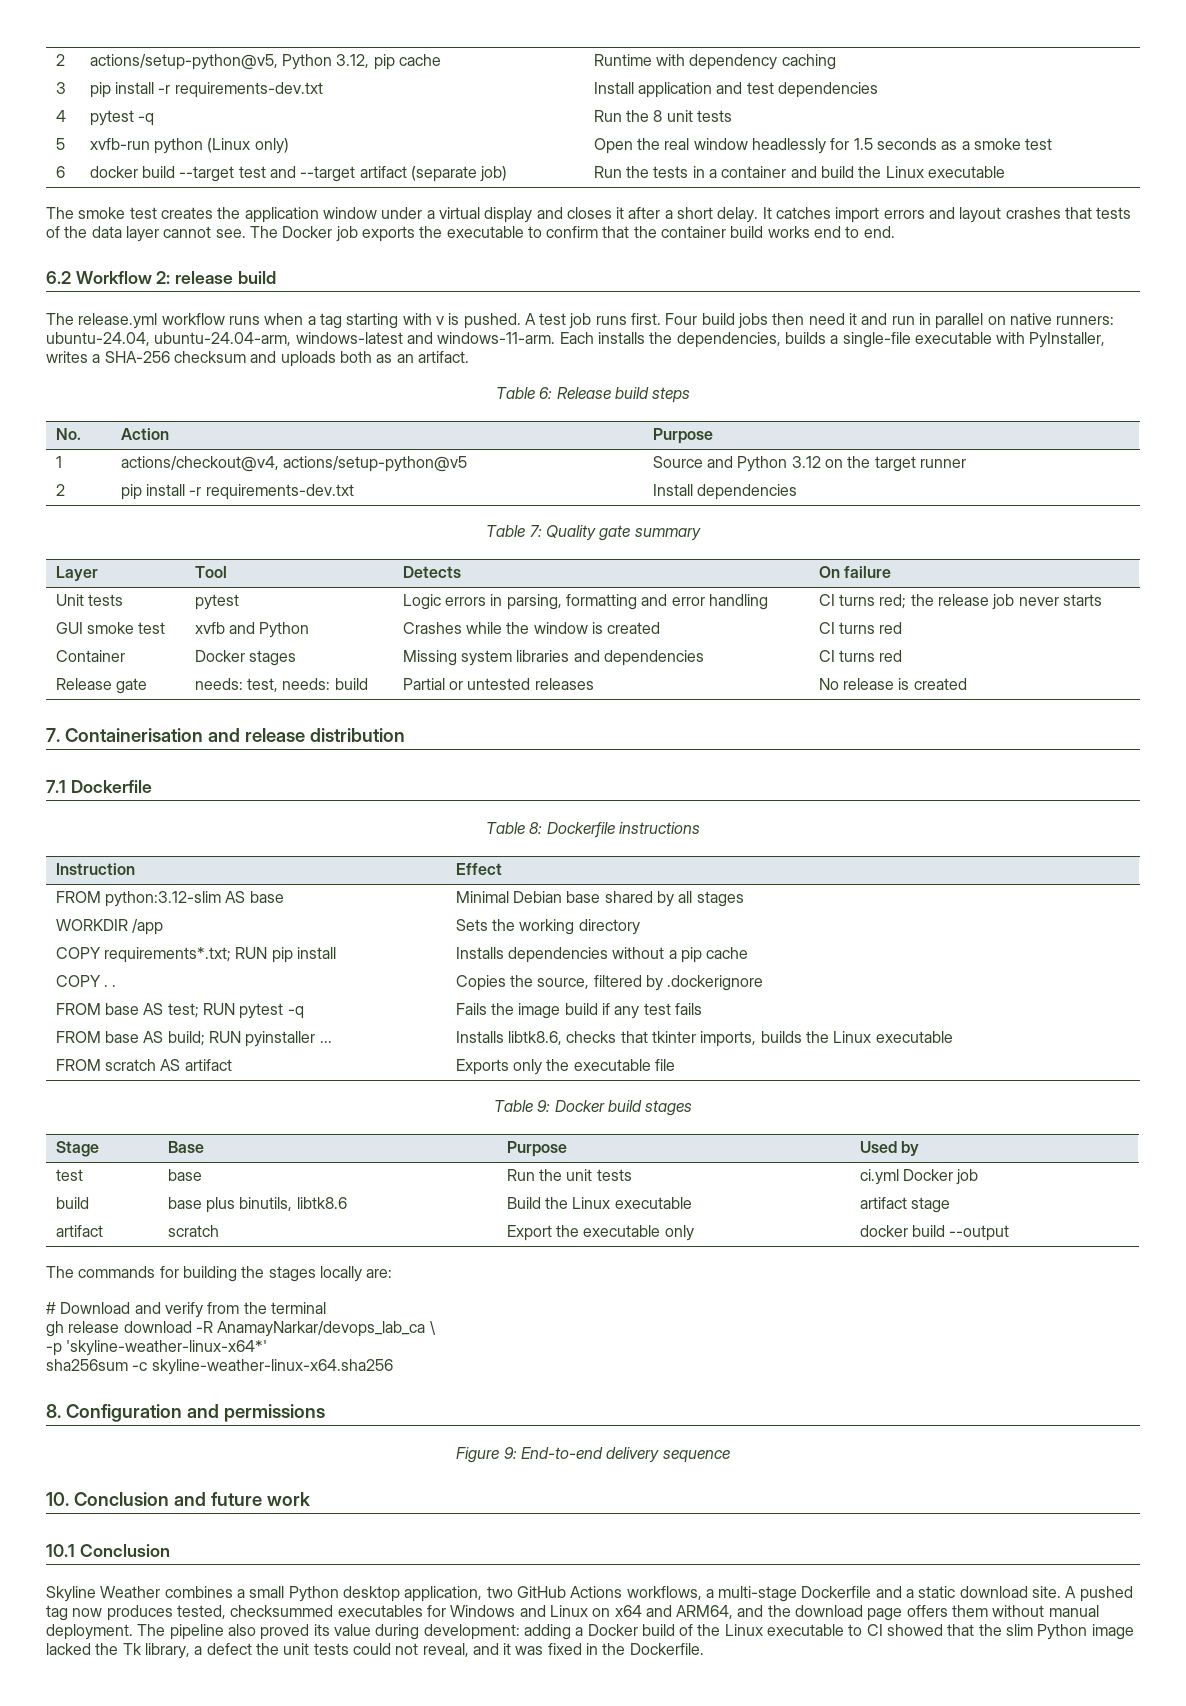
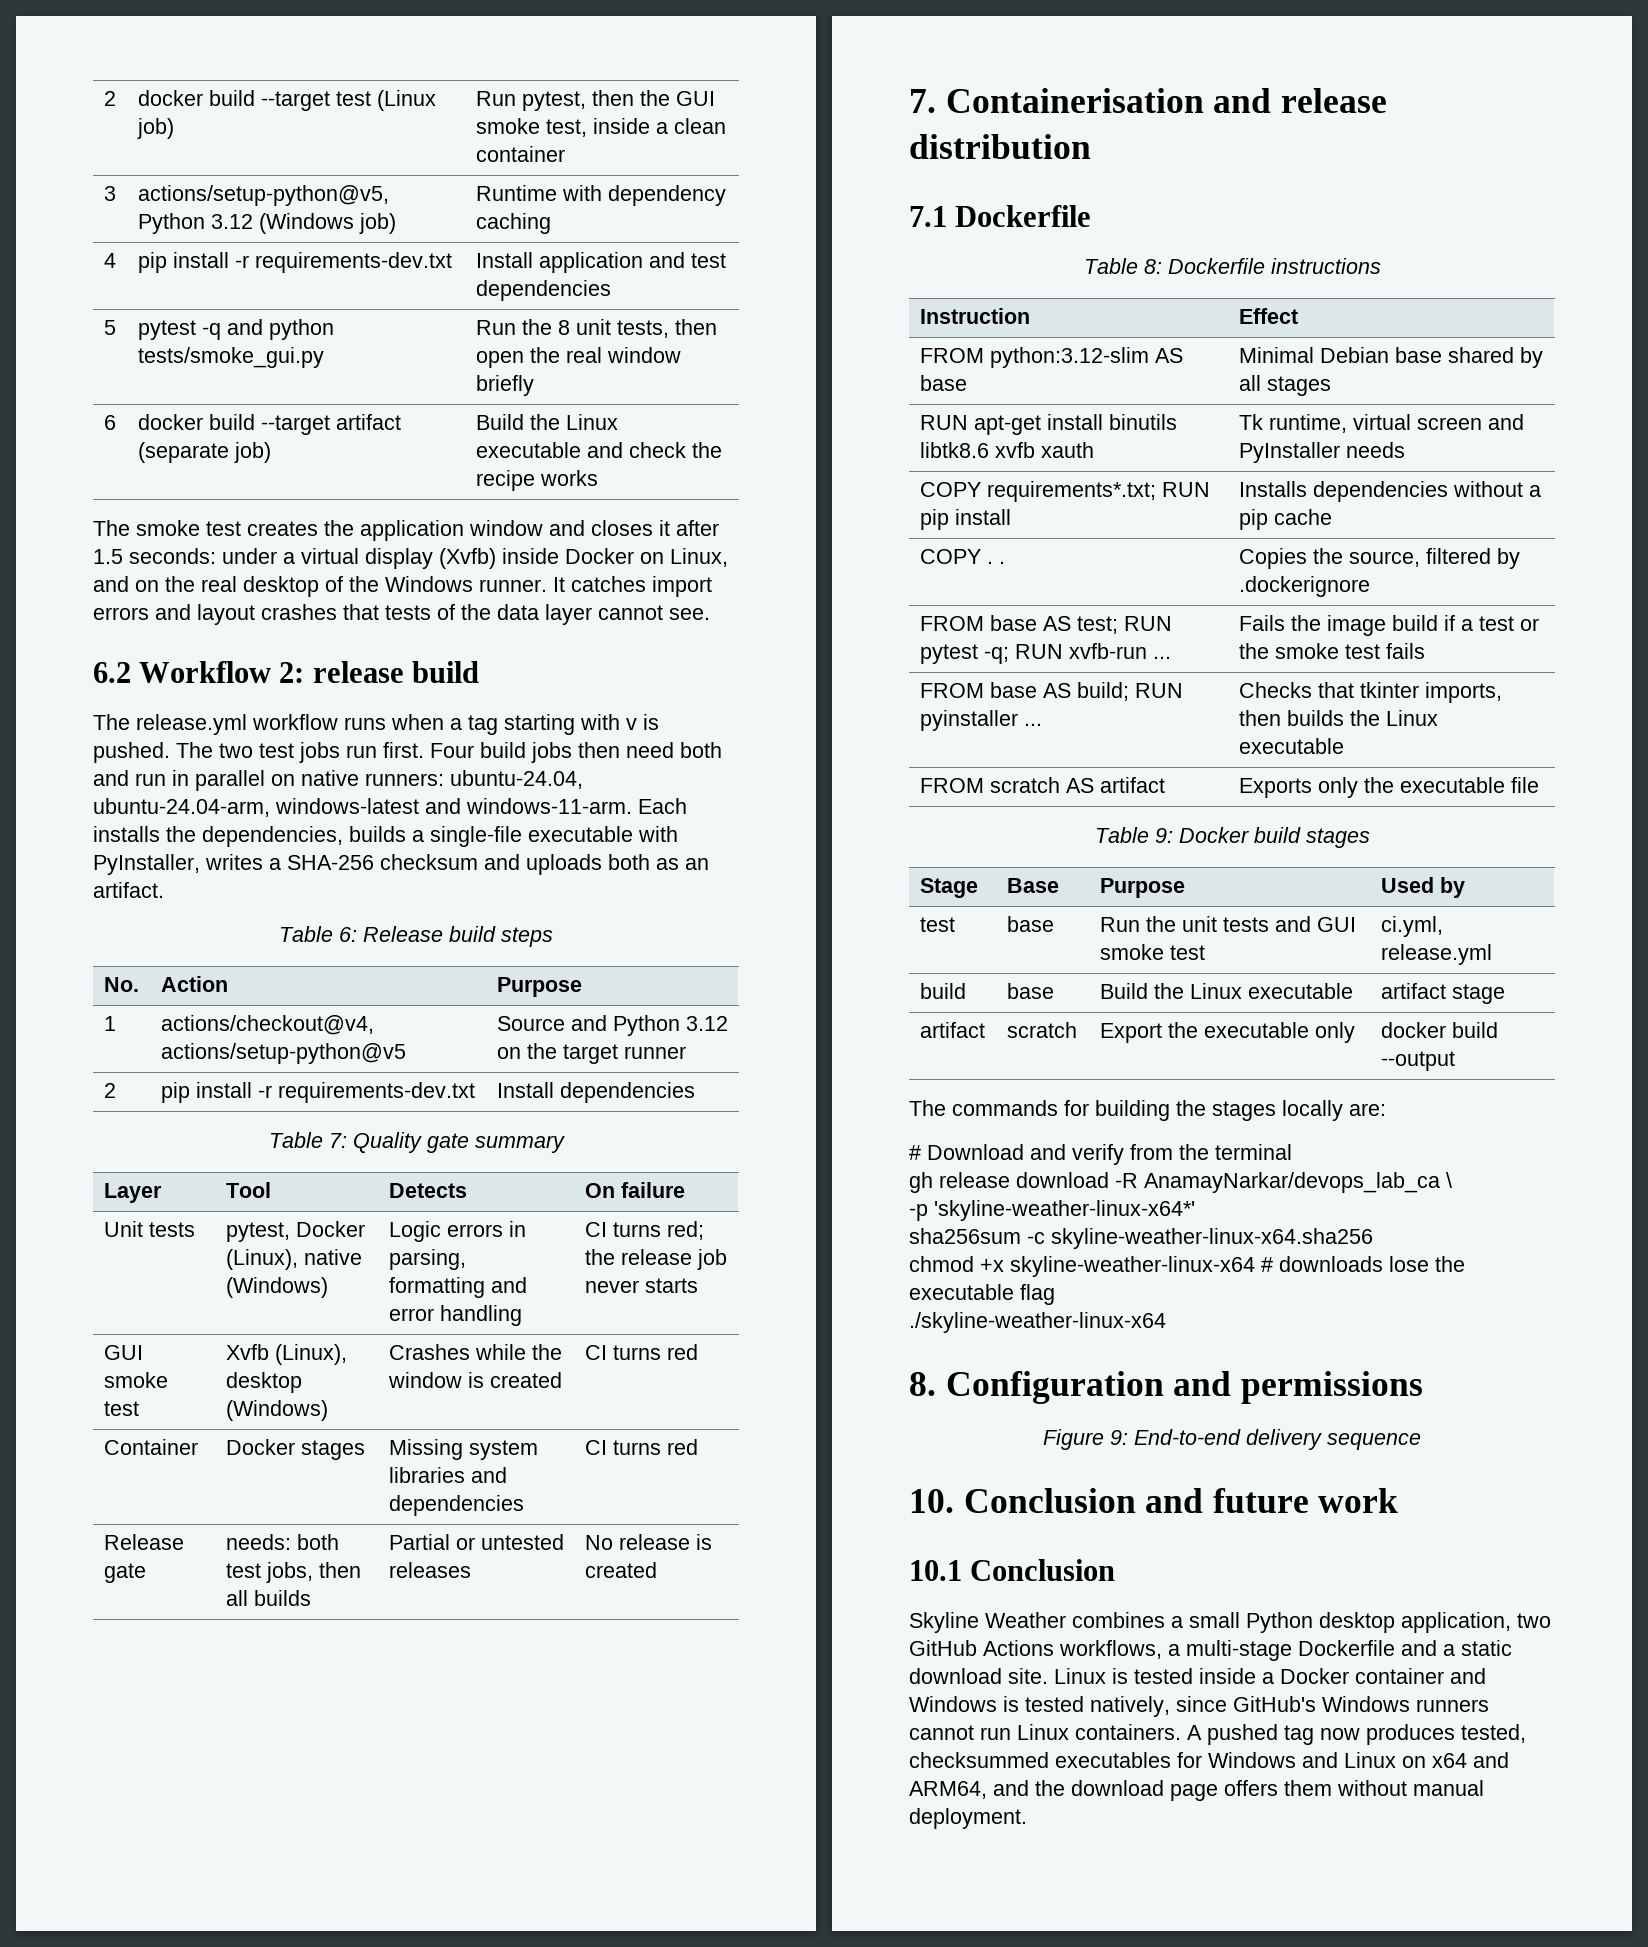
[55,54,65,66] 2 -> [103,91,116,106] [137,90,436,111] [136,118,174,139] [475,90,715,111] [475,118,726,137] [475,146,565,162] [103,186,116,201] 2 | docker build --target test (Linux job) | Run pytest, then the GUI smoke test, inside a clean container // 3
[336,54,442,70] 3.12, pip cache -> [210,213,396,234] 3.12 (Windows job)
[55,82,66,94] 3 -> [103,253,116,268] 4
[55,110,66,122] [89,110,155,126] 4 | pytest -q -> [103,320,116,335] [137,319,334,340] [137,347,324,368] 5 | pytest -q and python tests/smoke_gui.py
[697,110,733,122] [55,138,65,150] [89,138,289,154] [593,138,1053,154] tests // 5 | xvfb-run python (Linux only) | Open the real window headlessly for 1.5 seconds as a smoke test -> [616,319,717,338] [475,347,681,368] [475,375,534,396] tests, then open the real window briefly
[238,166,356,182] test and --target -> (330, 425) none
[593,166,1005,178] Run the tests in a container and build the Linux executable -> [475,414,618,430] [475,442,722,458] [475,470,598,491] Build the Linux executable and check the recipe works
[381,207,759,223] under a virtual display and closes it after a short delay. -> [549,520,719,536] [93,548,728,569] [93,576,547,597] and closes it after 1.5 seconds: under a virtual display (Xvfb) inside Docker on Linux, and on the real desktop of the Windows runner.
[249,226,895,242] The Docker job exports the executable to confirm that the container build works end to end. -> (710, 614) none
[524,313,627,329] A test job runs -> [176,742,377,763] The two test jobs run
[849,313,858,325] it -> [680,742,722,758] both
[194,594,239,610] pytest -> [225,1221,365,1242] [225,1249,362,1270] [225,1277,328,1298] pytest, Docker (Linux), native (Windows)
[194,622,310,638] xvfb and Python -> [225,1344,347,1365] [225,1372,302,1393] [225,1400,328,1421] Xvfb (Linux), desktop (Windows)
[247,678,368,692] test, needs: build -> [296,1534,339,1550] [225,1562,361,1583] [225,1590,311,1606] both test jobs, then all builds
[55,919,164,935] [455,919,640,935] WORKDIR /app | Sets the working directory -> [919,414,1177,435] [919,442,1094,458] [1238,414,1524,433] [1238,442,1405,463] RUN apt-get install binutils libtk8.6 xvfb xauth | Tk runtime, virtual screen and PyInstaller needs
[287,1006,304,1019] -q -> [983,643,1171,664] -q; RUN xvfb-run ...
[614,1006,640,1019] any -> [1460,616,1539,631] [1238,643,1339,659] a test or the smoke
[455,1031,617,1045] Installs libtk8.6, checks -> [1238,682,1312,698] Checks
(757, 1039) none -> [1238,710,1281,726] then
[859,1169,979,1185] | ci.yml Docker job -> [1274,916,1356,932] [1099,944,1205,960] [1380,916,1443,937] [1380,944,1492,965] and GUI smoke test | ci.yml, release.yml
[206,1197,347,1213] plus binutils, libtk8.6 -> (1054, 991) none
(393, 1367) none -> [909,1256,1465,1277] [909,1284,1055,1305] [909,1312,1166,1333] // chmod +x skyline-weather-linux-x64 # downloads lose the executable flag // ./skyline-weather-linux-x64
(1062, 1592) none -> [1054,1668,1486,1684] [909,1696,1489,1717] [909,1724,1181,1740] Linux is tested inside a Docker container and Windows is tested natively, since GitHub's Windows runners cannot run Linux containers.
[137,1624,1134,1640] [46,1643,704,1659] The pipeline also proved its value during development: adding a Docker build of the Linux executable to CI showed that the slim Python image lacked the Tk library, a defect the unit tests could not reveal, and it was fixed in the Dockerfile. -> (1027, 1818) none

